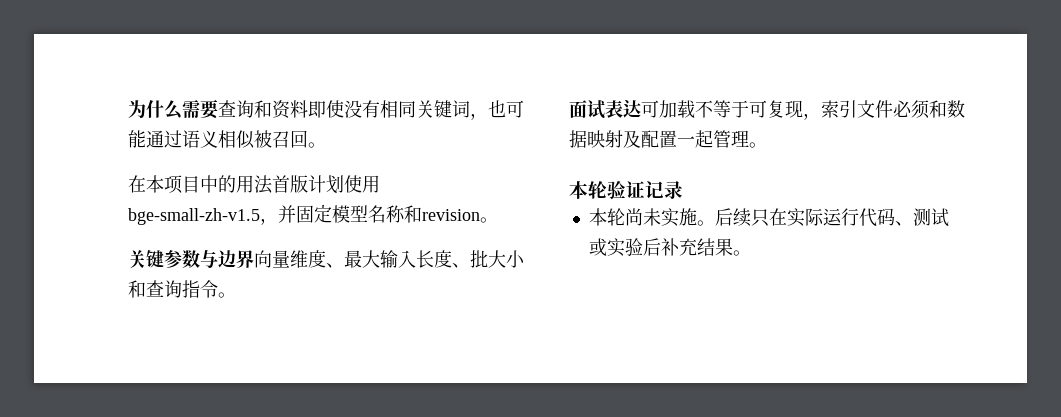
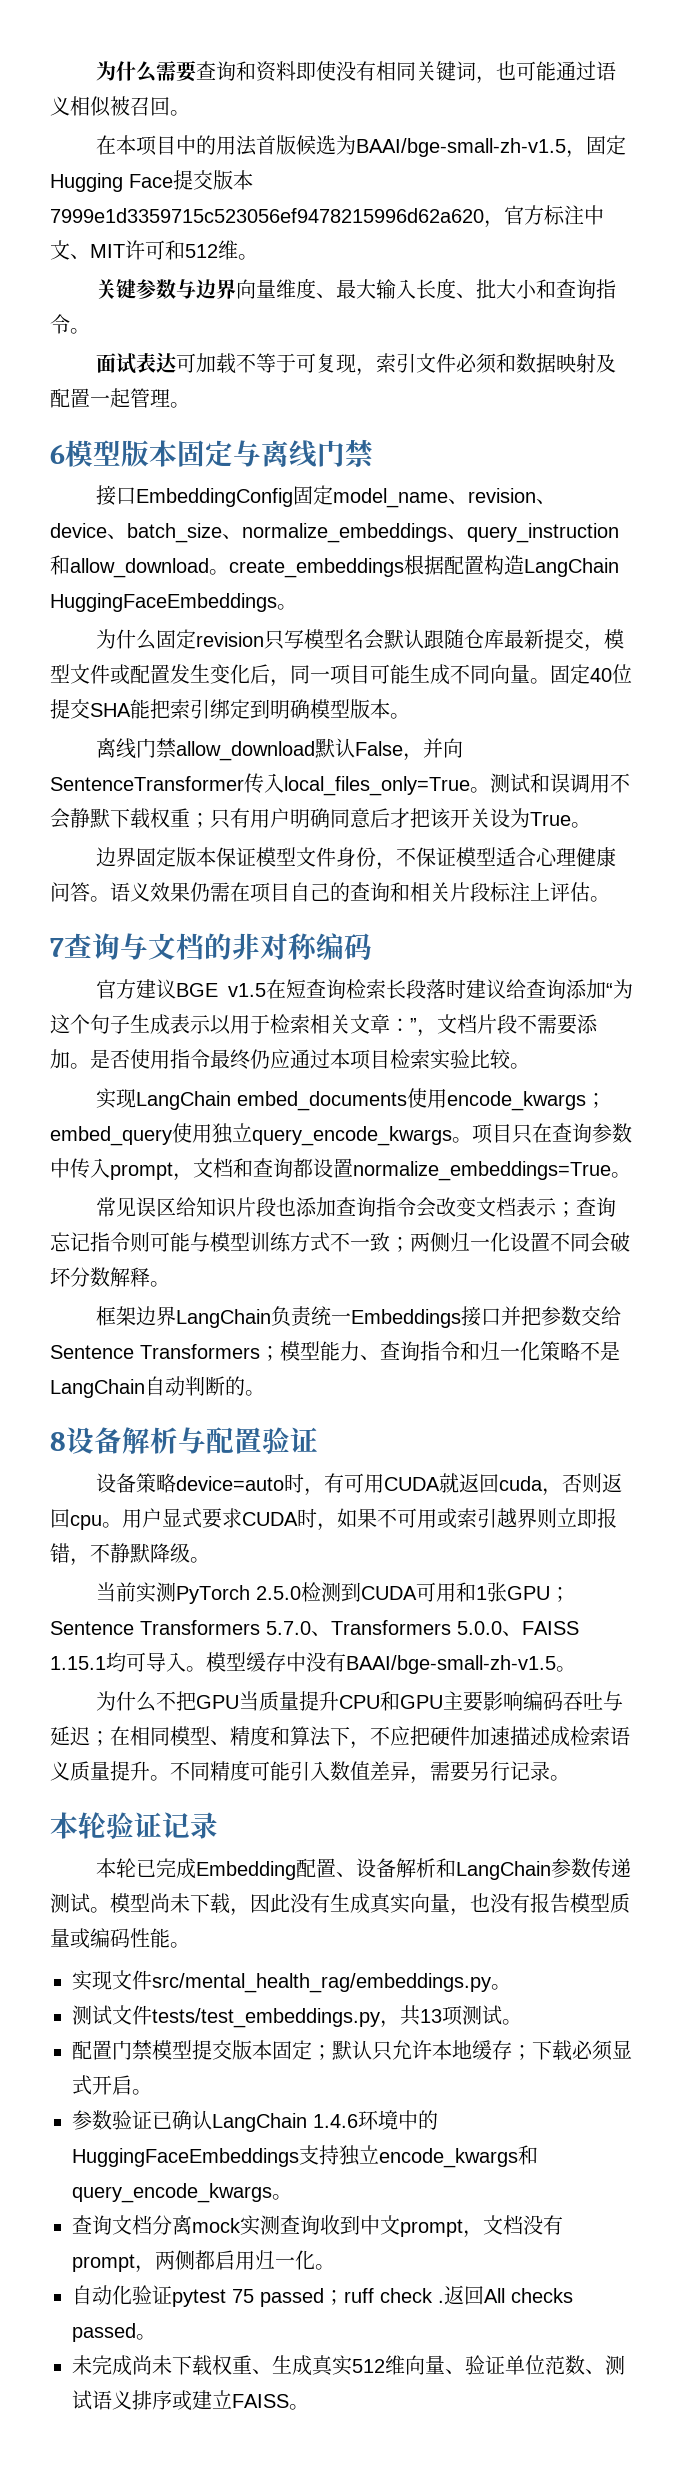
[308,175,380,194] [128,204,480,225] 计划使用bge-small-zh-v1.5，并固定模型名称和revision -> [296,135,627,158] [50,170,253,192] [50,205,604,228] [50,240,238,260] 候选为BAAI/bge-small-zh-v1.5，固定Hugging Face提交版本7999e1d3359715c523056ef9478215996d62a620，官方标注中文、MIT许可和512维
[569,181,683,199] [588,208,949,227] [588,238,733,257] 本轮验证记录 // 本轮尚未实施。后续只在实际运行代码、测试或实验后补充结果 -> [50,439,373,468] [96,485,557,508] [50,523,619,543] [50,555,619,578] [50,593,297,612] [96,629,625,652] [50,664,632,687] [50,699,410,719] [96,738,464,761] [50,773,630,796] [50,808,591,829] [96,847,617,870] [50,882,610,903] [50,933,372,960] [96,979,633,999] [50,1014,598,1037] [50,1049,530,1070] [96,1088,607,1111] [50,1123,632,1146] [50,1158,631,1181] [96,1197,617,1218] [50,1232,630,1253] [50,1267,170,1287] [96,1306,622,1328] [50,1341,620,1361] [50,1376,265,1398] [50,1427,318,1454] [96,1473,623,1496] [50,1508,617,1531] [50,1543,210,1566] [96,1582,571,1604] [50,1620,579,1636] [50,1652,576,1674] [96,1691,624,1712] [50,1725,630,1749] [50,1760,570,1784] [50,1812,218,1839] [96,1858,632,1880] [50,1893,630,1916] [50,1928,190,1949] [72,1970,511,1993] [72,2005,522,2028] [72,2040,632,2061] [72,2075,152,2095] [72,2110,438,2132] [72,2145,538,2168] [72,2183,292,2203] [72,2215,563,2238] [72,2250,335,2273] [72,2285,573,2307] [72,2323,156,2342] [72,2355,625,2376] [72,2390,289,2411] 6模型版本固定与离线门禁 // 接口EmbeddingConfig固定model_name、revision、device、batch_size、normalize_embeddings、query_instruction和allow_download。create_embeddings根据配置构造LangChain HuggingFaceEmbeddings。 // 为什么固定revision只写模型名会默认跟随仓库最新提交，模型文件或配置发生变化后，同一项目可能生成不同向量。固定40位提交SHA能把索引绑定到明确模型版本。 // 离线门禁allow_download默认False，并向SentenceTransformer传入local_files_only=True。测试和误调用不会静默下载权重；只有用户明确同意后才把该开关设为True。 // 边界固定版本保证模型文件身份，不保证模型适合心理健康问答。语义效果仍需在项目自己的查询和相关片段标注上评估。 // 7查询与文档的非对称编码 // 官方建议BGE v1.5在短查询检索长段落时建议给查询添加“为这个句子生成表示以用于检索相关文章：”，文档片段不需要添加。是否使用指令最终仍应通过本项目检索实验比较。 // 实现LangChain embed_documents使用encode_kwargs；embed_query使用独立query_encode_kwargs。项目只在查询参数中传入prompt，文档和查询都设置normalize_embeddings=True。 // 常见误区给知识片段也添加查询指令会改变文档表示；查询忘记指令则可能与模型训练方式不一致；两侧归一化设置不同会破坏分数解释。 // 框架边界LangChain负责统一Embeddings接口并把参数交给Sentence Transformers；模型能力、查询指令和归一化策略不是LangChain自动判断的。 // 8设备解析与配置验证 // 设备策略device=auto时，有可用CUDA就返回cuda，否则返回cpu。用户显式要求CUDA时，如果不可用或索引越界则立即报错，不静默降级。 // 当前实测PyTorch 2.5.0检测到CUDA可用和1张GPU；Sentence Transformers 5.7.0、Transformers 5.0.0、FAISS 1.15.1均可导入。模型缓存中没有BAAI/bge-small-zh-v1.5。 // 为什么不把GPU当质量提升CPU和GPU主要影响编码吞吐与延迟；在相同模型、精度和算法下，不应把硬件加速描述成检索语义质量提升。不同精度可能引入数值差异，需要另行记录。 // 本轮验证记录 // 本轮已完成Embedding配置、设备解析和LangChain参数传递测试。模型尚未下载，因此没有生成真实向量，也没有报告模型质量或编码性能。 // 实现文件src/mental_health_rag/embeddings.py。 // 测试文件tests/test_embeddings.py，共13项测试。 // 配置门禁模型提交版本固定；默认只允许本地缓存；下载必须显式开启。 // 参数验证已确认LangChain 1.4.6环境中的HuggingFaceEmbeddings支持独立encode_kwargs和query_encode_kwargs。 // 查询文档分离mock实测查询收到中文prompt，文档没有prompt，两侧都启用归一化。 // 自动化验证pytest 75 passed；ruff check .返回All checks passed。 // 未完成尚未下载权重、生成真实512维向量、验证单位范数、测试语义排序或建立FAISS

